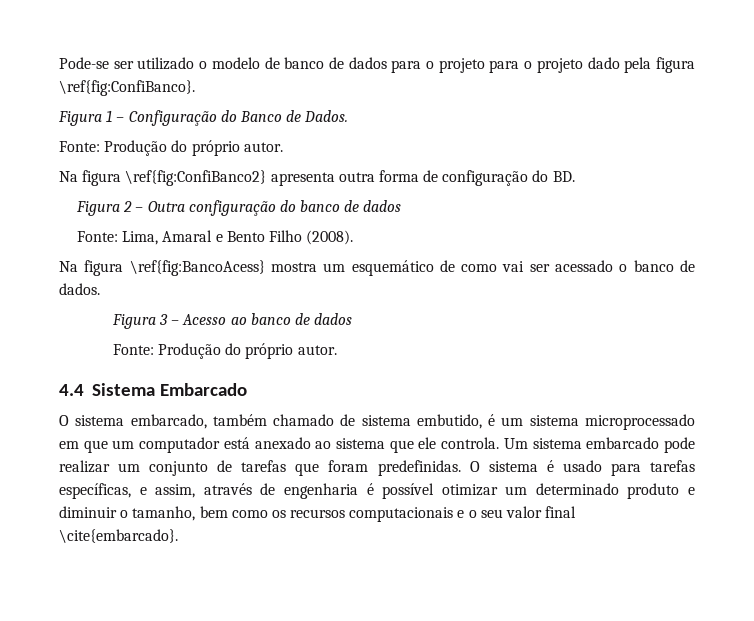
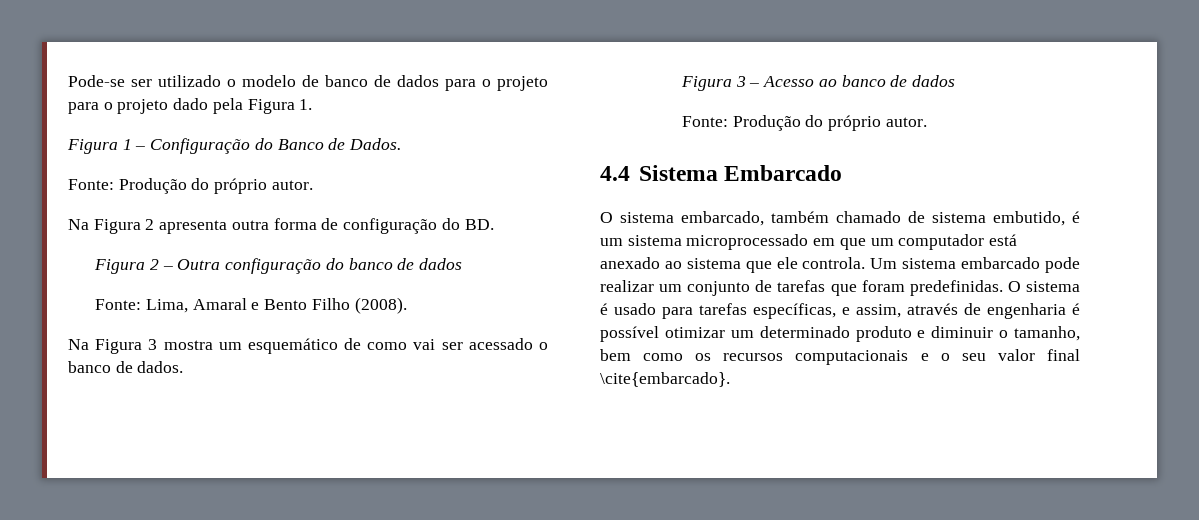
[656,57,695,73] [59,80,195,96] figura \ref{fig:ConfiBanco}. -> [247,99,313,114] Figura 1.
[82,170,267,186] figura \ref{fig:ConfiBanco2} -> [93,219,155,234] Figura 2
[84,260,265,276] figura \ref{fig:BancoAcess} -> [95,339,158,354] Figura 3

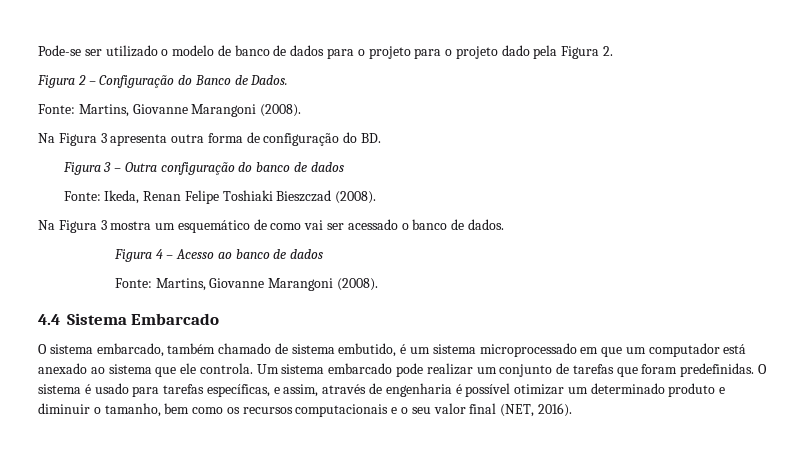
[299,99,313,110] [67,139,132,154] 1. // Figura 1 -> [603,46,614,56] [37,75,86,88] 2. // Figura 2
[118,178,313,194] [68,219,155,234] Produção do próprio autor. // Na Figura 2 -> [78,104,302,117] [38,133,107,146] Martins, Giovanne Marangoni (2008). // Na Figura 3
[150,259,160,270] 2 -> [103,162,112,172] 3
[146,298,350,313] Lima, Amaral e Bento Filho -> [104,190,332,204] Ikeda, Renan Felipe Toshiaki Bieszczad
[735,76,746,87] 3 -> [155,249,163,259] 4
[732,115,927,131] Produção do próprio autor. -> [155,278,378,291] Martins, Giovanne Marangoni (2008).
[600,372,730,387] \cite{embarcado}. -> [500,403,572,417] (NET, 2016).

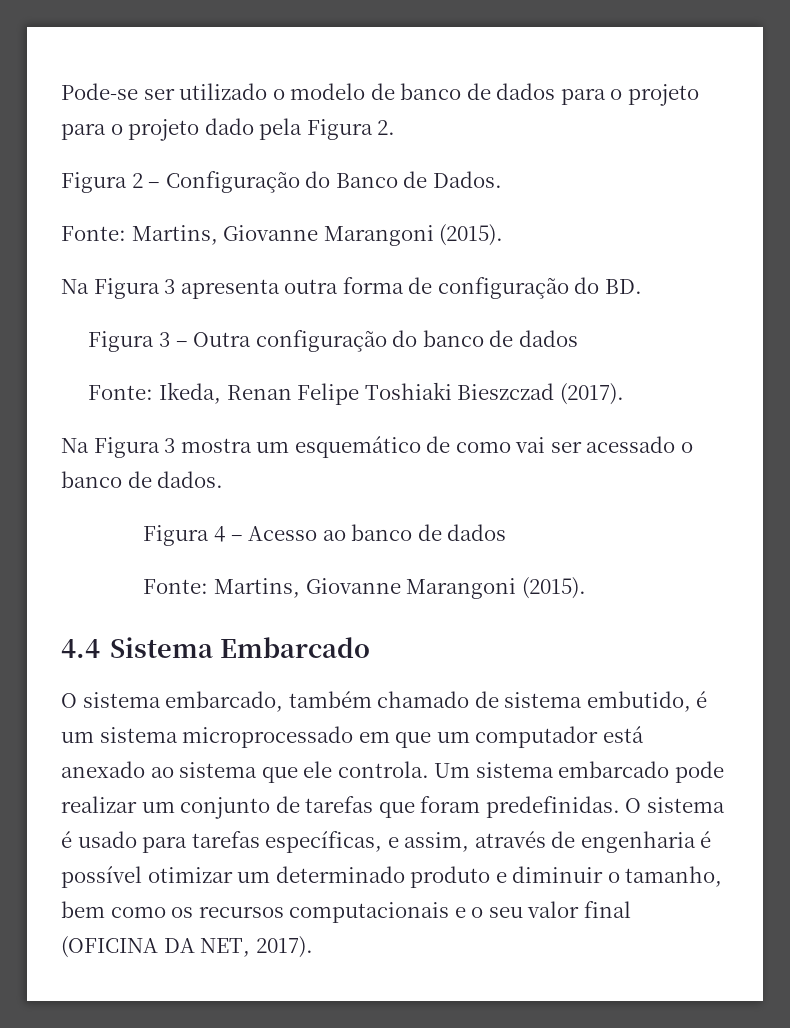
[260,104,302,117] (2008). -> [439,224,504,246] (2015).
[335,191,377,204] (2008). -> [559,383,624,405] (2017).
[336,278,378,291] (2008). -> [521,577,586,599] (2015).
[500,403,572,417] (NET, 2016). -> [61,936,313,958] (OFICINA DA NET, 2017).

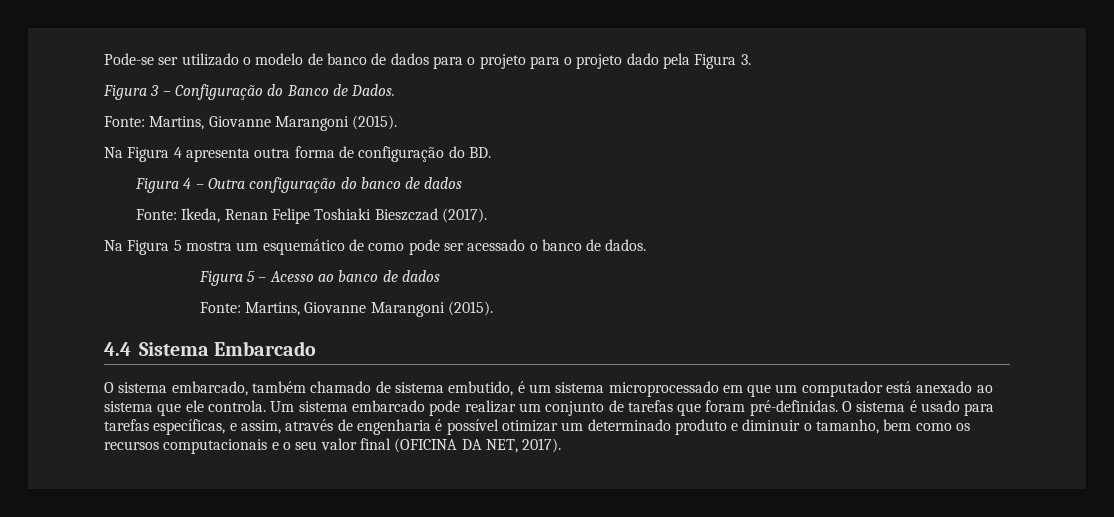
[377,120,396,135] [61,172,143,193] 2. // Figura 2 -> [740,54,751,65] [103,85,160,100] 3. // Figura 3
[164,279,176,294] 3 -> [173,147,182,158] 4
[159,332,171,347] 3 -> [183,178,192,189] 4
[164,438,176,453] 3 -> [173,240,182,251] 5
[515,437,546,453] vai -> [408,239,440,255] pode
[213,526,225,542] 4 -> [247,271,256,282] 5
[485,796,620,818] predefinidas. -> [749,400,838,416] pré-definidas.

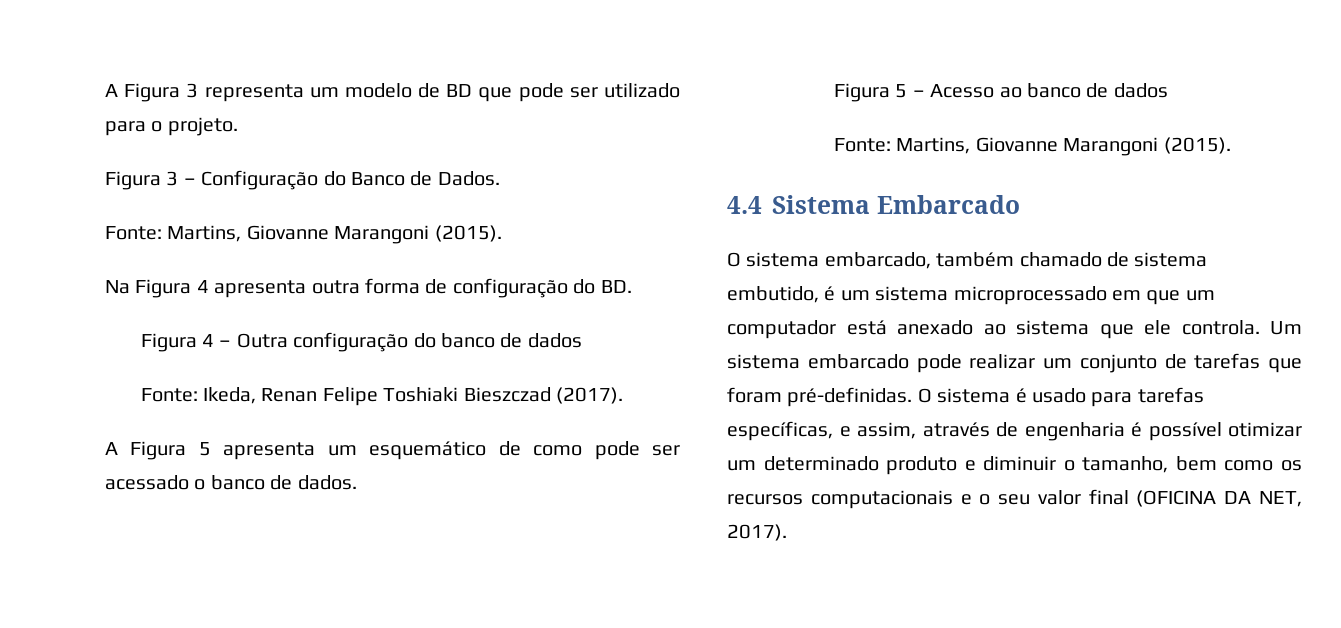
[104,53,751,69] Pode-se ser utilizado o modelo de banco de dados para o projeto para o projeto dado pela Figura 3. -> [105,83,680,102] [105,117,238,136] A Figura 3 representa um modelo de BD que pode ser utilizado para o projeto.
[104,240,232,255] Na Figura 5 mostra -> [105,441,316,460] A Figura 5 apresenta

